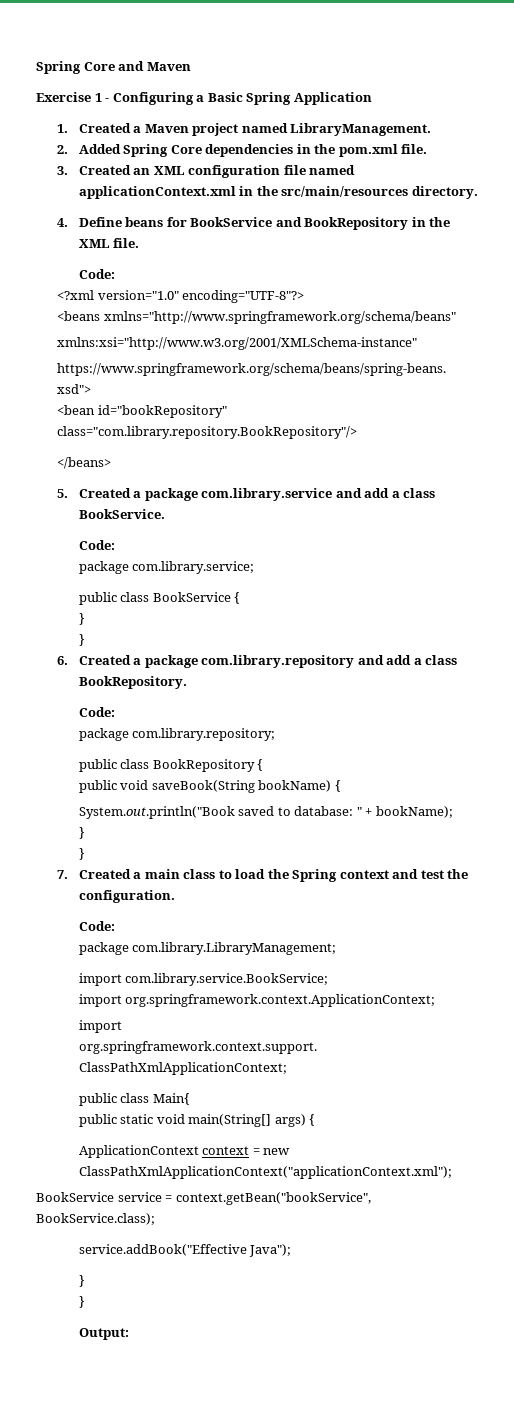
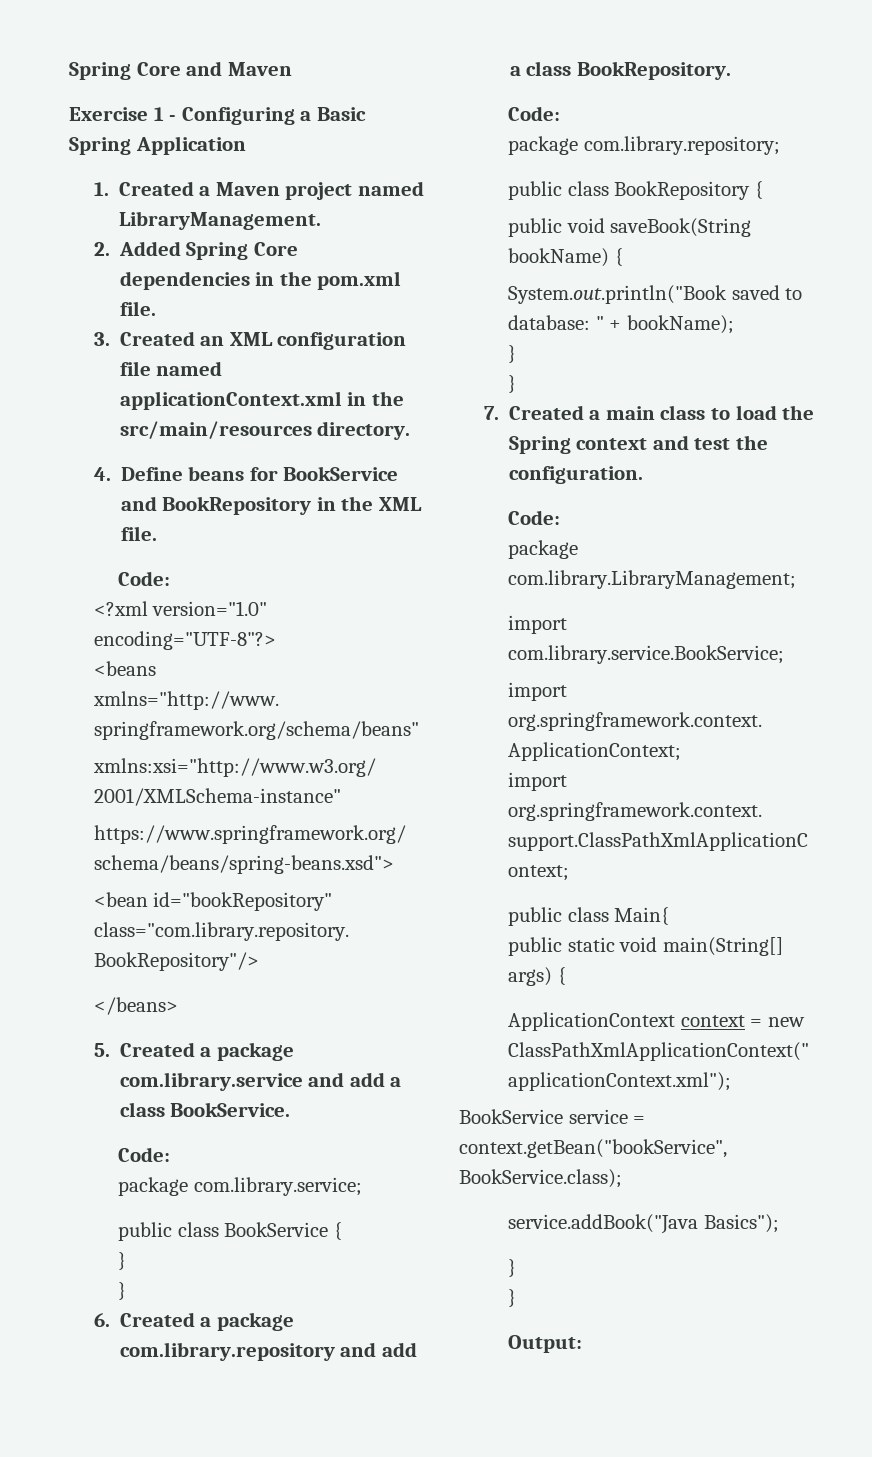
[78,1244,292,1257] service.addBook("Effective Java"); -> [508,1214,779,1234] service.addBook("Java Basics");

